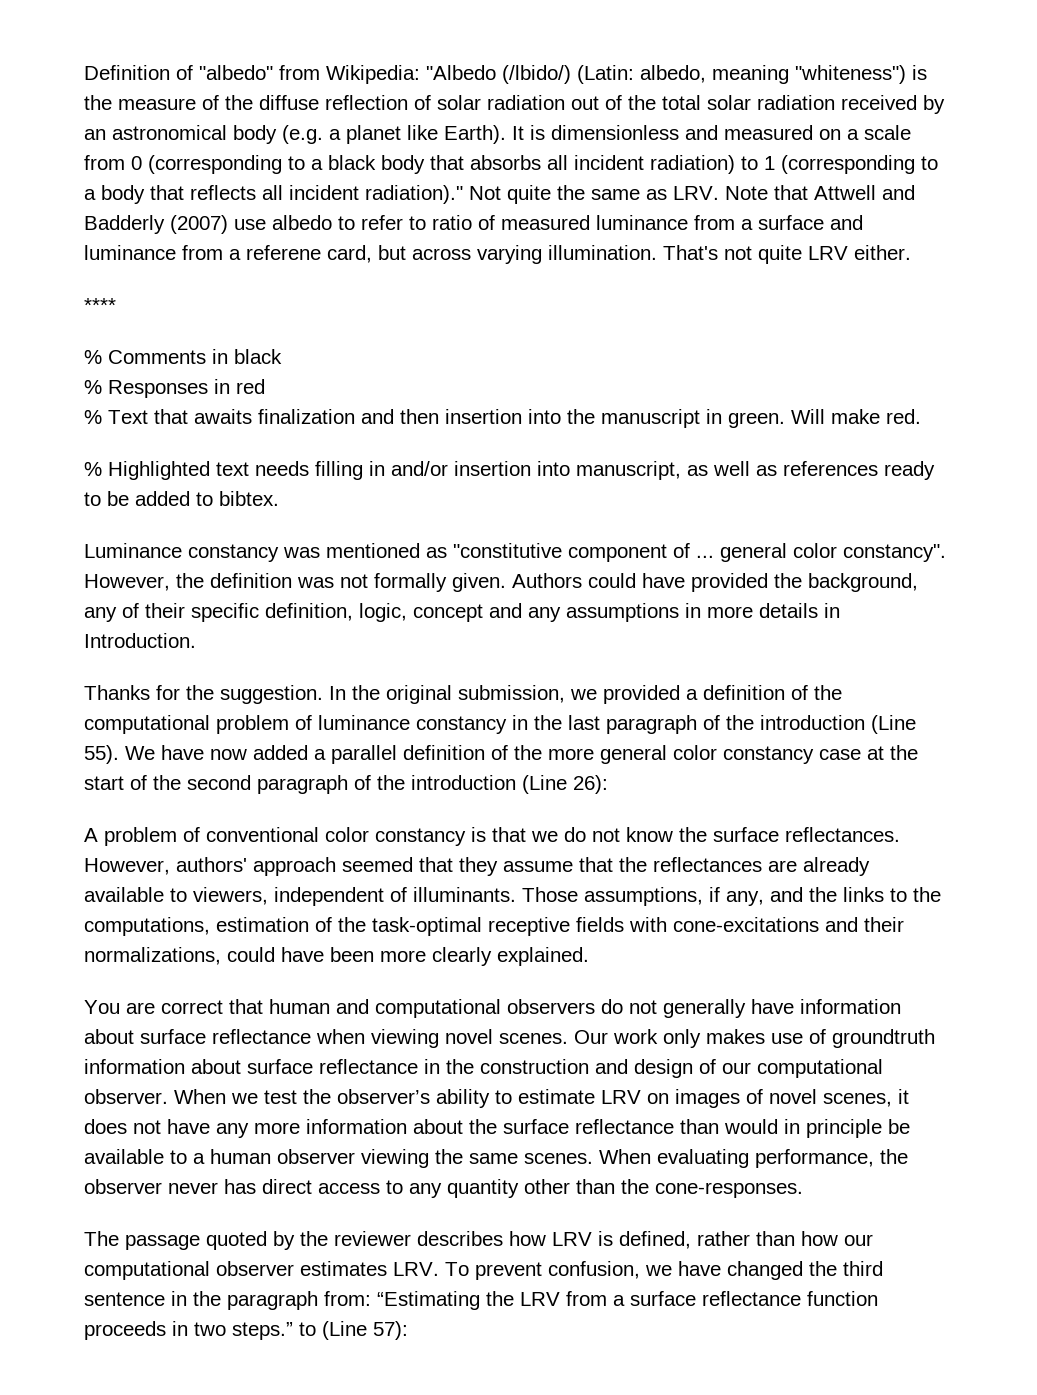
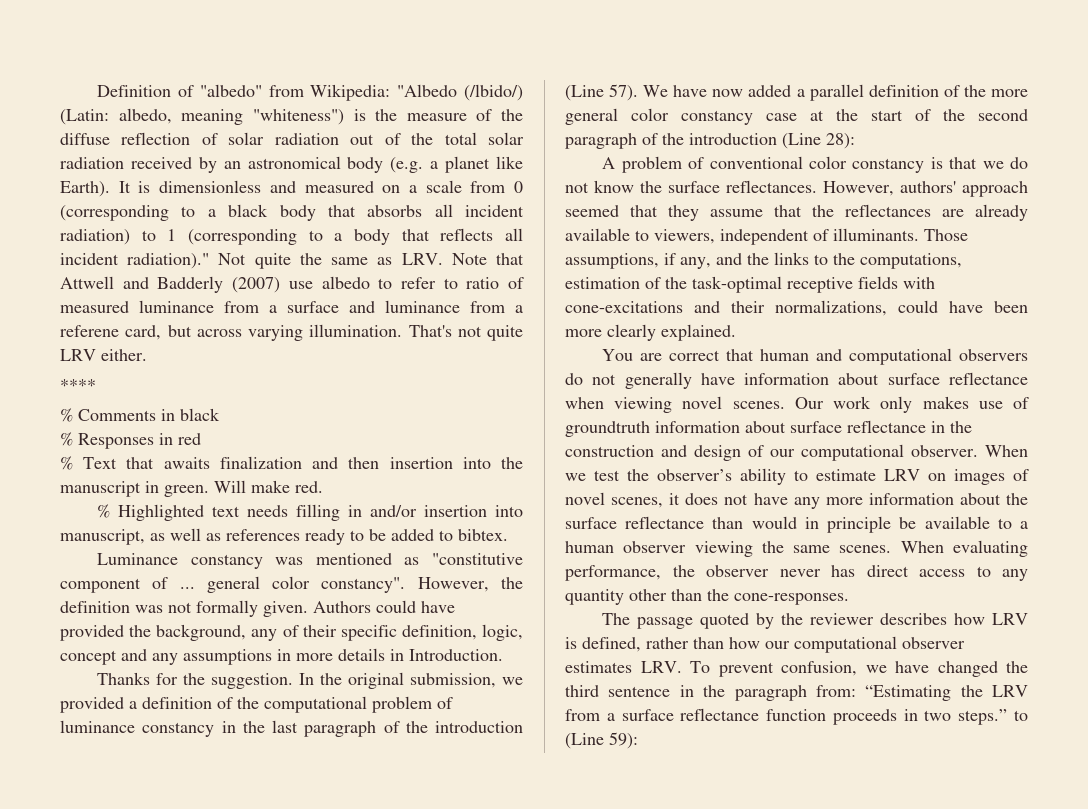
[84,745,119,764] 55). -> [609,84,639,101] 57).
[573,775,608,794] 26): -> [826,133,855,149] 28):
[373,1321,408,1340] 57): -> [609,732,638,749] 59):

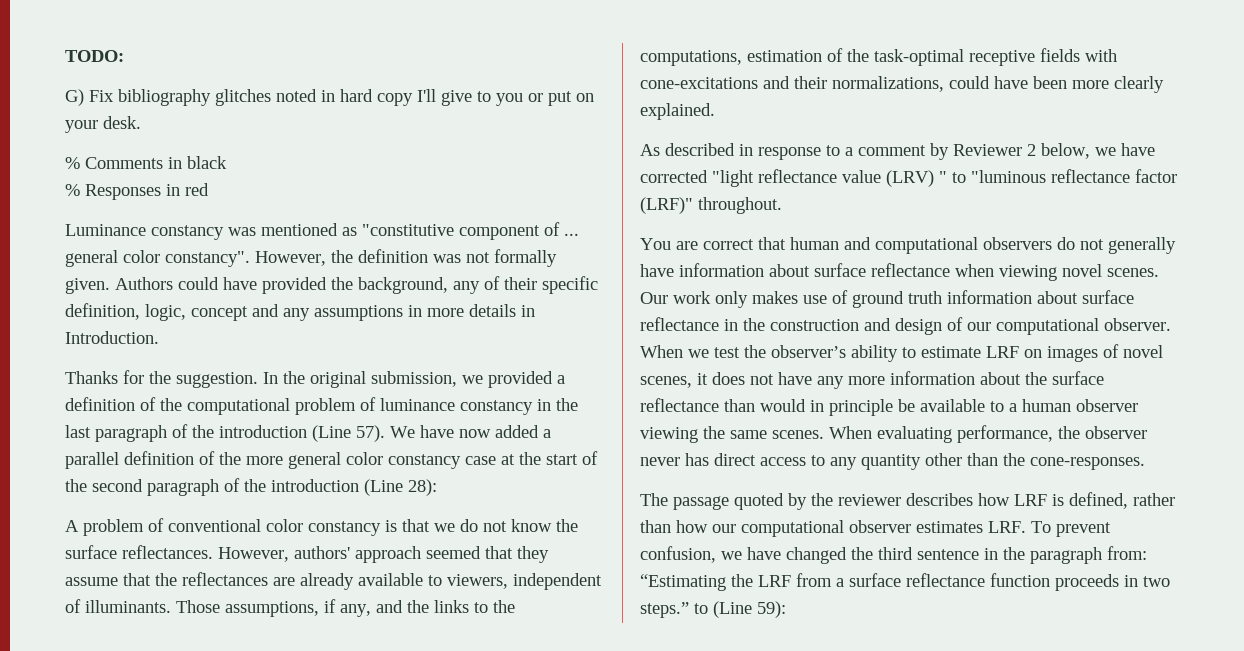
[97,84,523,101] [60,108,523,125] [60,132,525,145] [60,156,524,173] [60,180,523,197] [60,204,524,221] [60,228,523,245] [60,253,524,269] [60,276,524,293] [60,300,523,313] [60,324,523,341] [60,349,147,361] [60,379,96,391] Definition of "albedo" from Wikipedia: "Albedo (/lbido/) (Latin: albedo, meaning "whiteness") is the measure of the diffuse reflection of solar radiation out of the total solar radiation received by an astronomical body (e.g. a planet like Earth). It is dimensionless and measured on a scale from 0 (corresponding to a black body that absorbs all incident radiation) to 1 (corresponding to a body that reflects all incident radiation)." Not quite the same as LRV. Note that Attwell and Badderly (2007) use albedo to refer to ratio of measured luminance from a surface and luminance from a referene card, but across varying illumination. That's not quite LRV either. // **** -> [65,50,124,62] [65,89,594,106] [65,116,141,133] TODO: // G) Fix bibliography glitches noted in hard copy I'll give to you or put on your desk.
[60,456,523,470] [60,480,323,497] [97,504,524,521] [60,528,508,545] // % Text that awaits finalization and then insertion into the manuscript in green. Will make red. // % Highlighted text needs filling in and/or insertion into manuscript, as well as references ready to be added to bibtex. -> (209, 189) none
(736, 332) none -> [640,143,1155,160] [640,169,1177,187] [640,197,782,214] // As described in response to a comment by Reviewer 2 below, we have corrected "light reflectance value (LRV) " to "luminous reflectance factor (LRF)" throughout.
[565,421,650,437] groundtruth -> [852,291,942,308] ground truth
[884,469,920,481] LRV -> [986,346,1019,358] LRF
[992,613,1028,625] LRV -> [1014,494,1047,506] LRF
[640,661,682,673] LRV. -> [988,521,1026,533] LRF.
[992,685,1028,697] LRV -> [758,575,791,587] LRF

